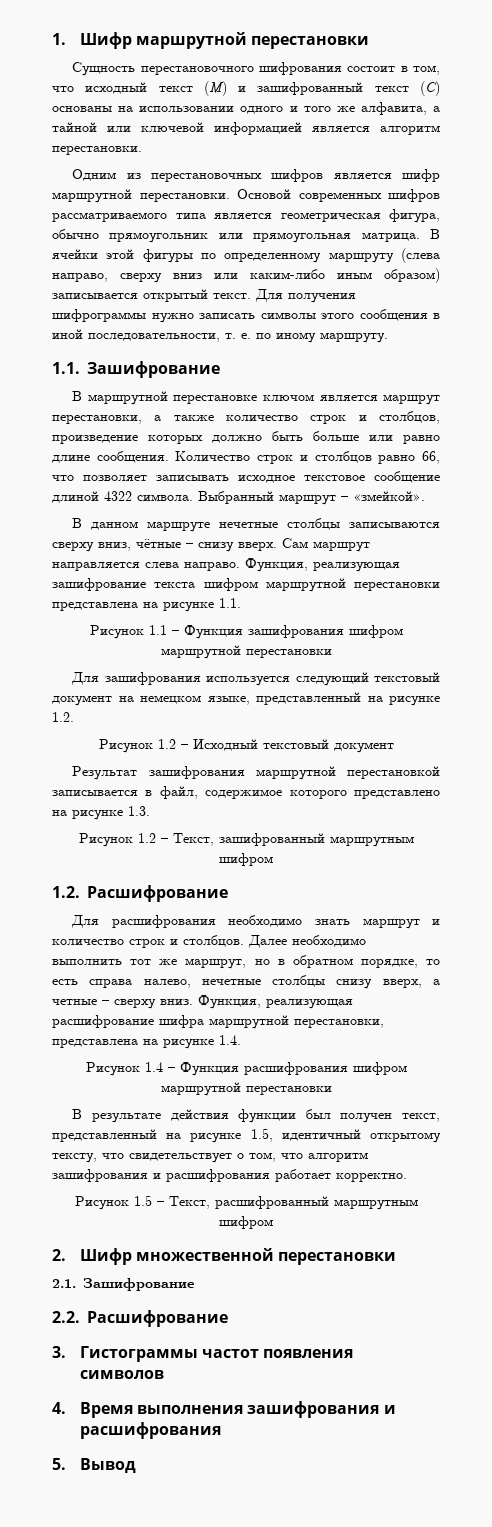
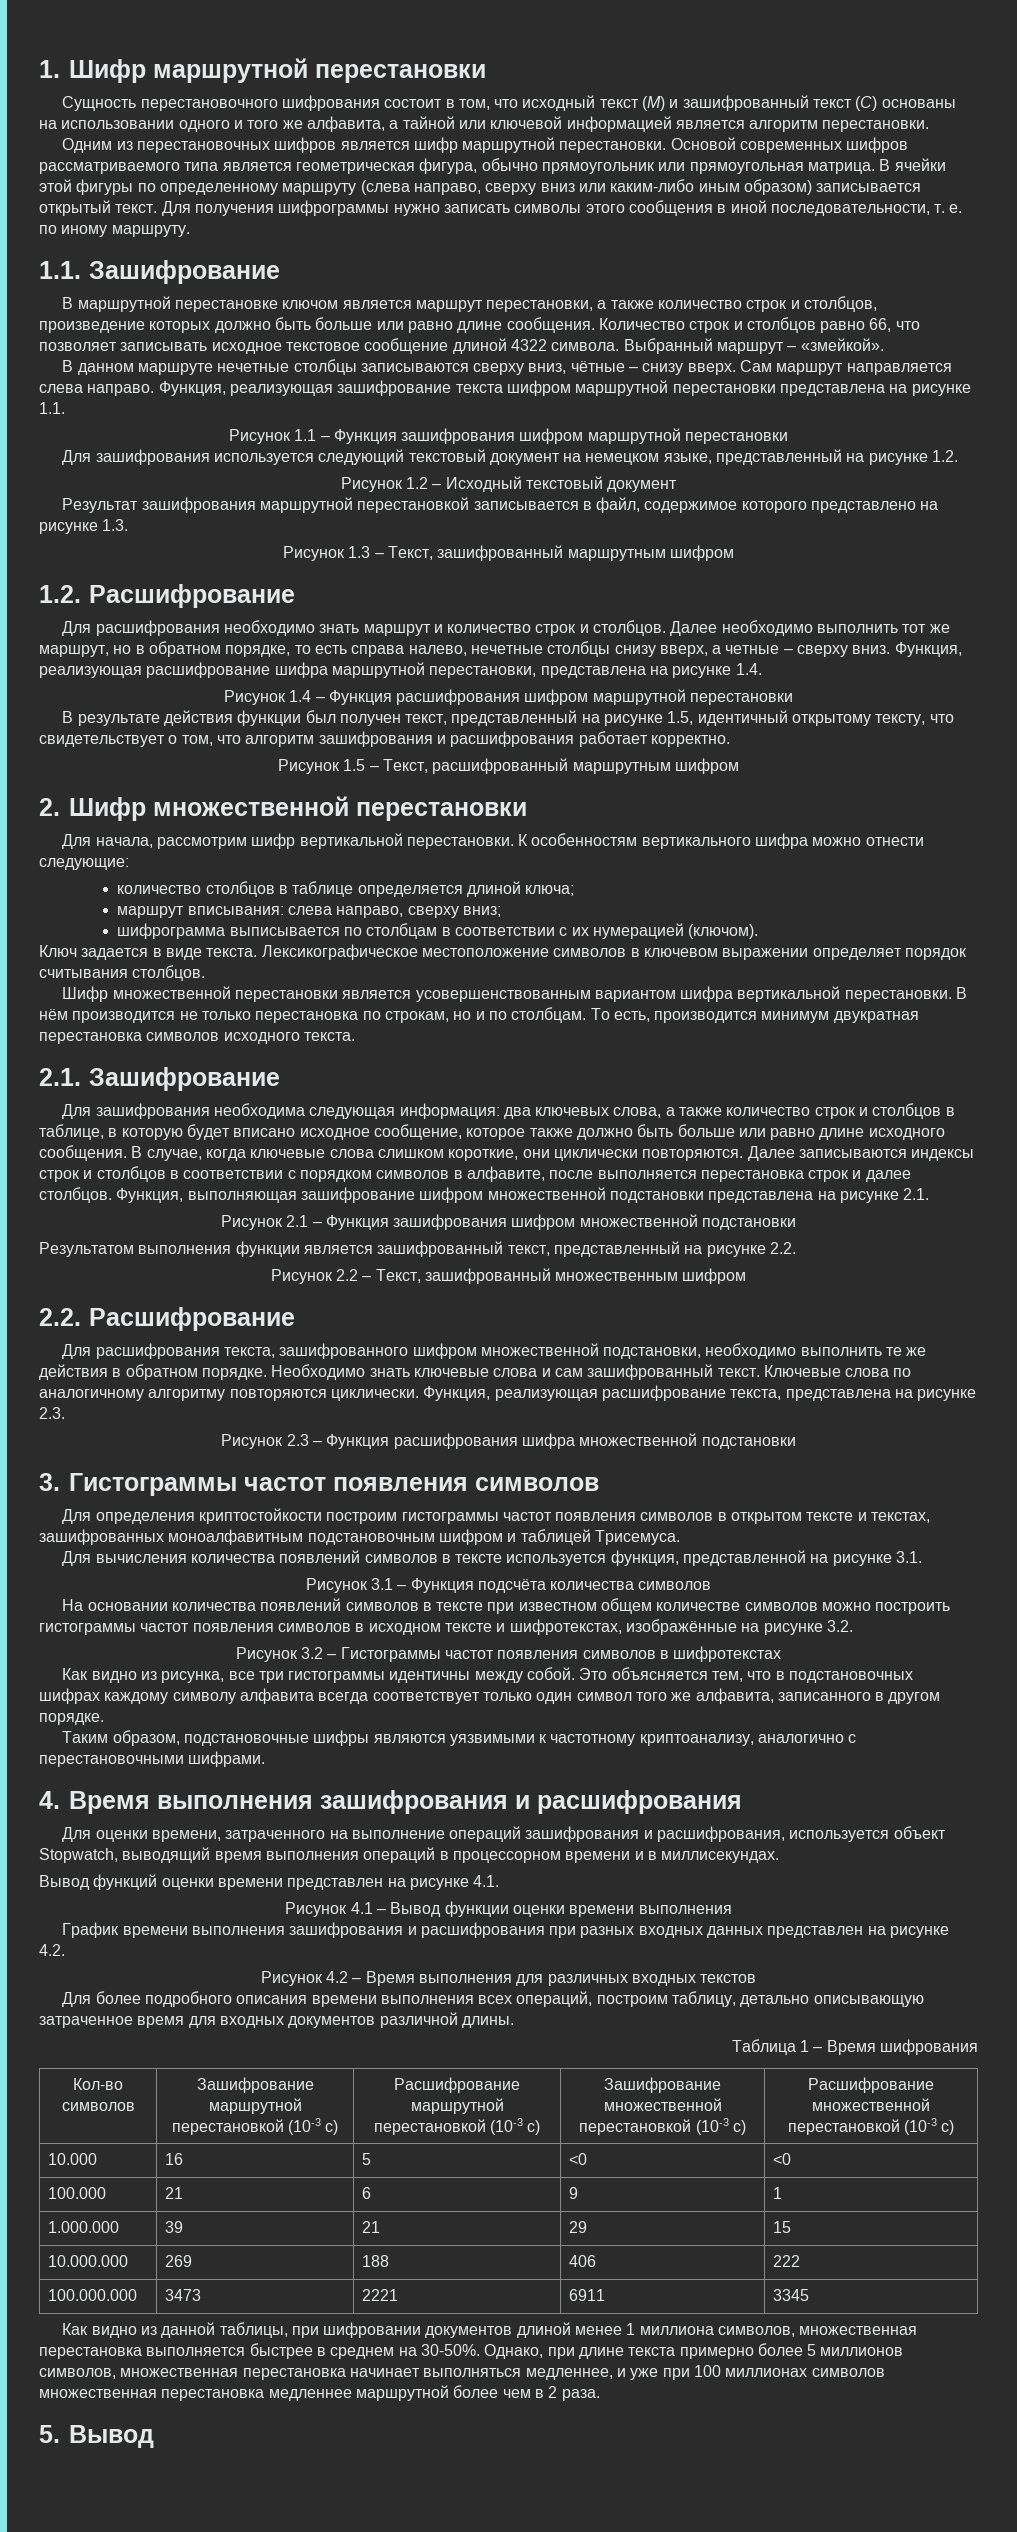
[137,833,156,843] 1.2 -> [348,546,371,558] 1.3
[52,1278,194,1291] [52,1310,228,1327] 2.1. Зашифрование // 2.2. Расшифрование -> [62,833,924,849] [39,858,129,870] [117,881,575,897] [117,906,501,918] [117,923,759,939] [39,944,967,960] [39,965,206,981] [62,986,968,1002] [39,1007,919,1023] [39,1032,355,1044] [39,1067,280,1091] [62,1103,955,1119] [39,1124,945,1140] [39,1145,975,1161] [39,1166,911,1182] [39,1187,930,1203] [220,1214,797,1230] [39,1241,796,1257] [270,1268,747,1284] [39,1307,295,1331] [62,1343,927,1359] [39,1364,912,1380] [39,1385,977,1401] [39,1407,65,1419] [221,1433,796,1449] Для начала, рассмотрим шифр вертикальной перестановки. К особенностям вертикального шифра можно отнести следующие: // количество столбцов в таблице определяется длиной ключа; // маршрут вписывания: слева направо, сверху вниз; // шифрограмма выписывается по столбцам в соответствии с их нумерацией (ключом). // Ключ задается в виде текста. Лексикографическое местоположение символов в ключевом выражении определяет порядок считывания столбцов. // Шифр множественной перестановки является усовершенствованным вариантом шифра вертикальной перестановки. В нём производится не только перестановка по строкам, но и по столбцам. То есть, производится минимум двукратная перестановка символов исходного текста. // 2.1. Зашифрование // Для зашифрования необходима следующая информация: два ключевых слова, а также количество строк и столбцов в таблице, в которую будет вписано исходное сообщение, которое также должно быть больше или равно длине исходного сообщения. В случае, когда ключевые слова слишком короткие, они циклически повторяются. Далее записываются индексы строк и столбцов в соответствии с порядком символов в алфавите, после выполняется перестановка строк и далее столбцов. Функция, выполняющая зашифрование шифром множественной подстановки представлена на рисунке 2.1. // Рисунок 2.1 – Функция зашифрования шифром множественной подстановки // Результатом выполнения функции является зашифрованный текст, представленный на рисунке 2.2. // Рисунок 2.2 – Текст, зашифрованный множественным шифром // 2.2. Расшифрование // Для расшифрования текста, зашифрованного шифром множественной подстановки, необходимо выполнить те же действия в обратном порядке. Необходимо знать ключевые слова и сам зашифрованный текст. Ключевые слова по аналогичному алгоритму повторяются циклически. Функция, реализующая расшифрование текста, представлена на рисунке 2.3. // Рисунок 2.3 – Функция расшифрования шифра множественной подстановки
(164, 1374) none -> [62,1508,931,1524] [39,1529,680,1545] [62,1550,923,1566] [305,1578,712,1593] [62,1598,951,1614] [39,1619,853,1635] [235,1646,782,1662] [62,1667,914,1683] [39,1688,941,1704] [39,1713,104,1725] [62,1730,857,1746] [39,1751,266,1767] // Для определения криптостойкости построим гистограммы частот появления символов в открытом тексте и текстах, зашифрованных моноалфавитным подстановочным шифром и таблицей Трисемуса. // Для вычисления количества появлений символов в тексте используется функция, представленной на рисунке 3.1. // Рисунок 3.1 – Функция подсчёта количества символов // На основании количества появлений символов в тексте при известном общем количестве символов можно построить гистограммы частот появления символов в исходном тексте и шифротекстах, изображённые на рисунке 3.2. // Рисунок 3.2 – Гистограммы частот появления символов в шифротекстах // Как видно из рисунка, все три гистограммы идентичны между собой. Это объясняется тем, что в подстановочных шифрах каждому символу алфавита всегда соответствует только один символ того же алфавита, записанного в другом порядке. // Таким образом, подстановочные шифры являются уязвимыми к частотному криптоанализу, аналогично с перестановочными шифрами.
(221, 1430) none -> [62,1826,946,1842] [39,1847,780,1863] [39,1874,500,1890] [285,1901,732,1917] [62,1922,950,1938] [39,1944,65,1956] [260,1971,757,1986] [62,1991,924,2007] [39,2012,514,2028] [731,2039,979,2055] [73,2078,123,2090] [61,2102,135,2111] [196,2077,314,2093] [208,2098,302,2114] [171,2118,339,2135] [394,2077,520,2093] [410,2098,504,2114] [373,2118,541,2135] [604,2077,721,2093] [603,2098,722,2111] [579,2118,746,2135] [808,2077,934,2093] [812,2098,930,2111] [787,2118,955,2135] [48,2153,98,2165] [165,2153,184,2165] [362,2153,372,2165] [569,2153,588,2165] [773,2153,792,2165] [48,2187,107,2199] [165,2187,184,2199] [362,2187,372,2199] [569,2187,579,2199] [773,2187,783,2199] [48,2221,120,2233] [165,2221,184,2233] [362,2221,381,2233] [569,2221,588,2233] [773,2221,792,2233] [48,2255,129,2267] [165,2255,193,2267] [362,2255,390,2267] [569,2255,597,2267] [773,2255,801,2267] [48,2289,138,2301] [165,2289,202,2301] [362,2289,399,2301] [569,2289,606,2301] [773,2289,810,2301] [62,2322,918,2338] [39,2343,904,2359] [39,2365,885,2380] [39,2385,600,2401] // Для оценки времени, затраченного на выполнение операций зашифрования и расшифрования, используется объект Stopwatch, выводящий время выполнения операций в процессорном времени и в миллисекундах. // Вывод функций оценки времени представлен на рисунке 4.1. // Рисунок 4.1 – Вывод функции оценки времени выполнения // График времени выполнения зашифрования и расшифрования при разных входных данных представлен на рисунке 4.2. // Рисунок 4.2 – Время выполнения для различных входных текстов // Для более подробного описания времени выполнения всех операций, построим таблицу, детально описывающую затраченное время для входных документов различной длины. // Таблица 1 – Время шифрования // Кол-во символов | Зашифрование маршрутной перестановкой (10-3 с) | Расшифрование маршрутной перестановкой (10-3 с) | Зашифрование множественной перестановкой (10-3 с) | Расшифрование множественной перестановкой (10-3 с) // 10.000 | 16 | 5 | <0 | <0 // 100.000 | 21 | 6 | 9 | 1 // 1.000.000 | 39 | 21 | 29 | 15 // 10.000.000 | 269 | 188 | 406 | 222 // 100.000.000 | 3473 | 2221 | 6911 | 3345 // Как видно из данной таблицы, при шифровании документов длиной менее 1 миллиона символов, множественная перестановка выполняется быстрее в среднем на 30-50%. Однако, при длине текста примерно более 5 миллионов символов, множественная перестановка начинает выполняться медленнее, и уже при 100 миллионах символов множественная перестановка медленнее маршрутной более чем в 2 раза.

